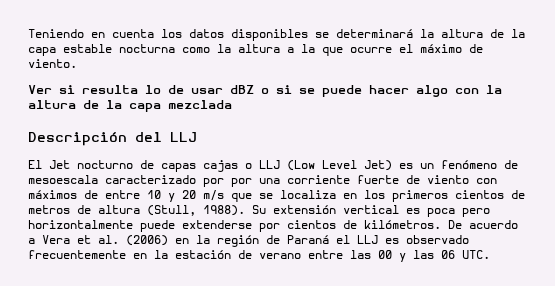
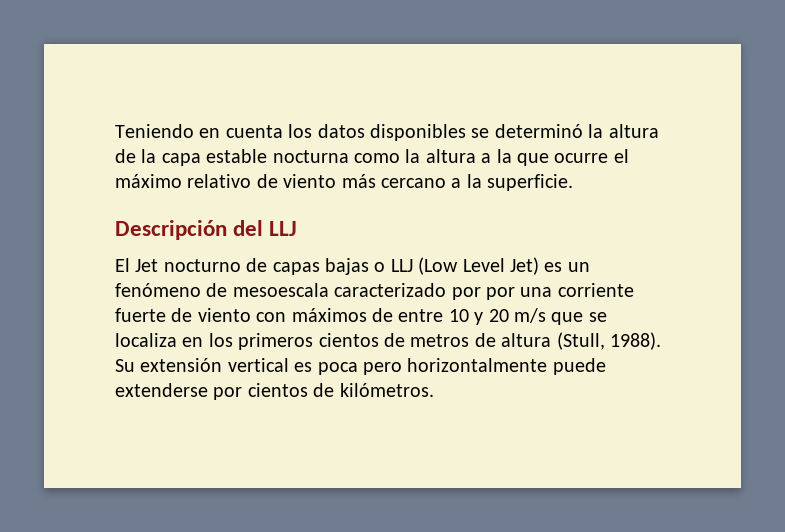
[336,29,413,38] determinará -> [494,124,583,138] determinó
[469,44,483,53] [28,59,77,68] [28,85,502,97] [28,100,232,112] de viento. // Ver si resulta lo de usar dBZ o si se puede hacer algo con la altura de la capa mezclada -> [187,174,574,191] relativo de viento más cercano a la superficie.
[203,160,238,172] cajas -> [325,258,369,275] bajas
[448,220,518,229] [28,235,469,247] [28,250,490,262] De acuerdo a Vera et al. (2006) en la región de Paraná el LLJ es observado frecuentemente en la estación de verano entre las 00 y las 06 UTC. -> (434, 390) none

